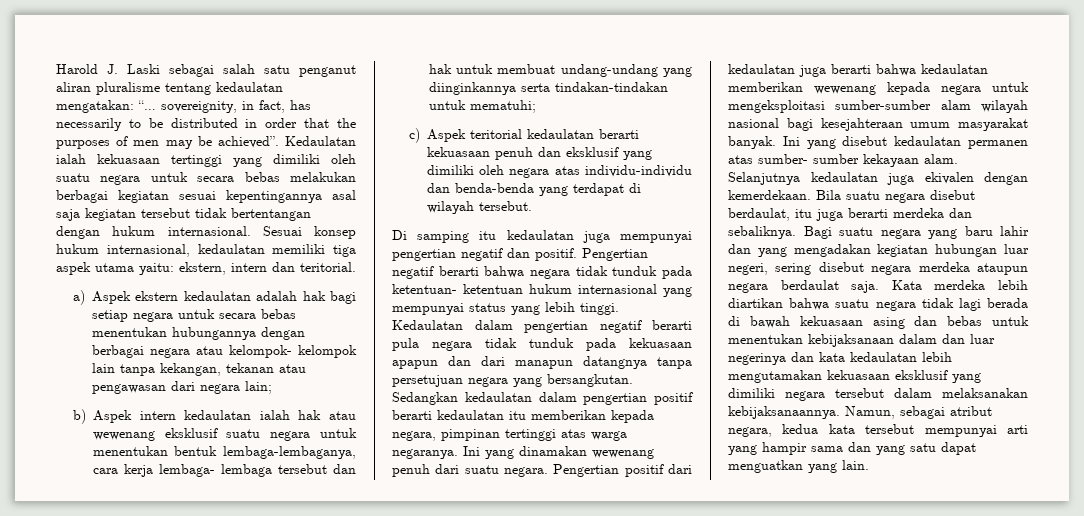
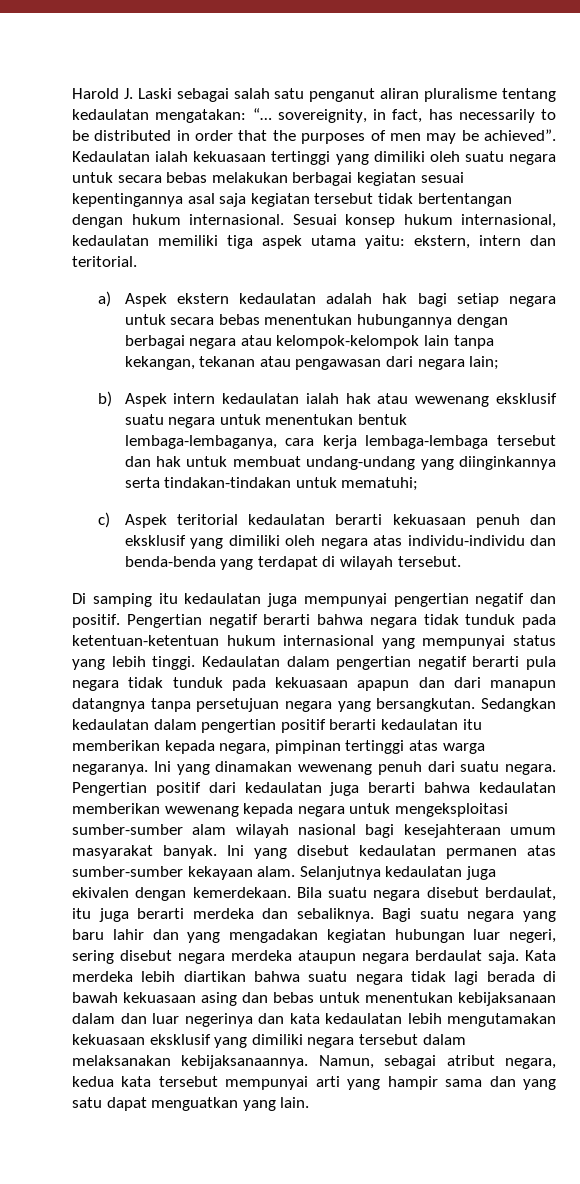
[228,345,357,358] kelompok- kelompok -> [276,335,420,349] kelompok-kelompok
[158,464,272,477] lembaga- lembaga -> [365,435,489,449] lembaga-lembaga
[392,284,523,294] ketentuan- ketentuan -> [72,635,219,646] ketentuan-ketentuan
[758,154,859,164] sumber- sumber -> [72,866,183,877] sumber-sumber

